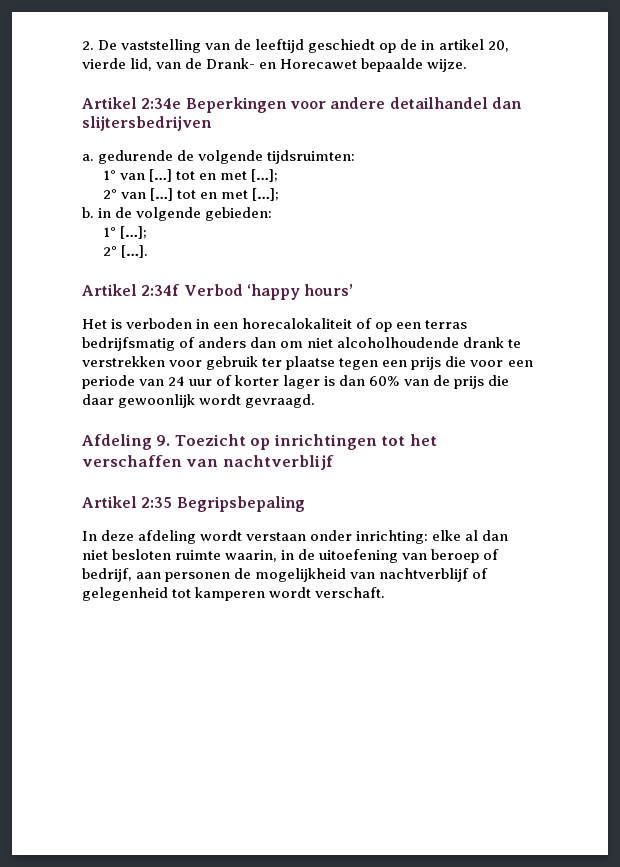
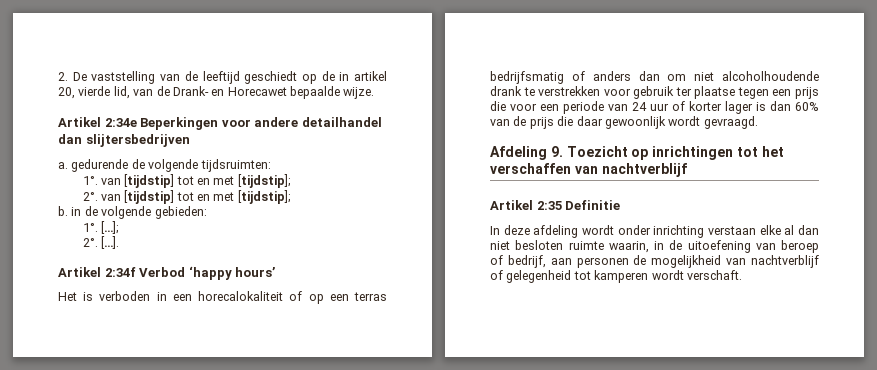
[103,169,279,182] [103,188,280,201] 1° van […] tot en met […]; // 2° van […] tot en met […]; -> [82,174,291,188] [82,190,291,204] 1°. van [tijdstip] tot en met [tijdstip]; // 2°. van [tijdstip] tot en met [tijdstip];
[103,226,148,239] [103,246,118,256] 1° […]; // 2° -> [82,221,119,234] [82,238,98,247] 1°. […]; // 2°.
[176,496,305,512] Begripsbepaling -> [565,200,621,210] Definitie
[246,530,429,544] verstaan onder inrichting: -> [617,225,756,238] onder inrichting verstaan

